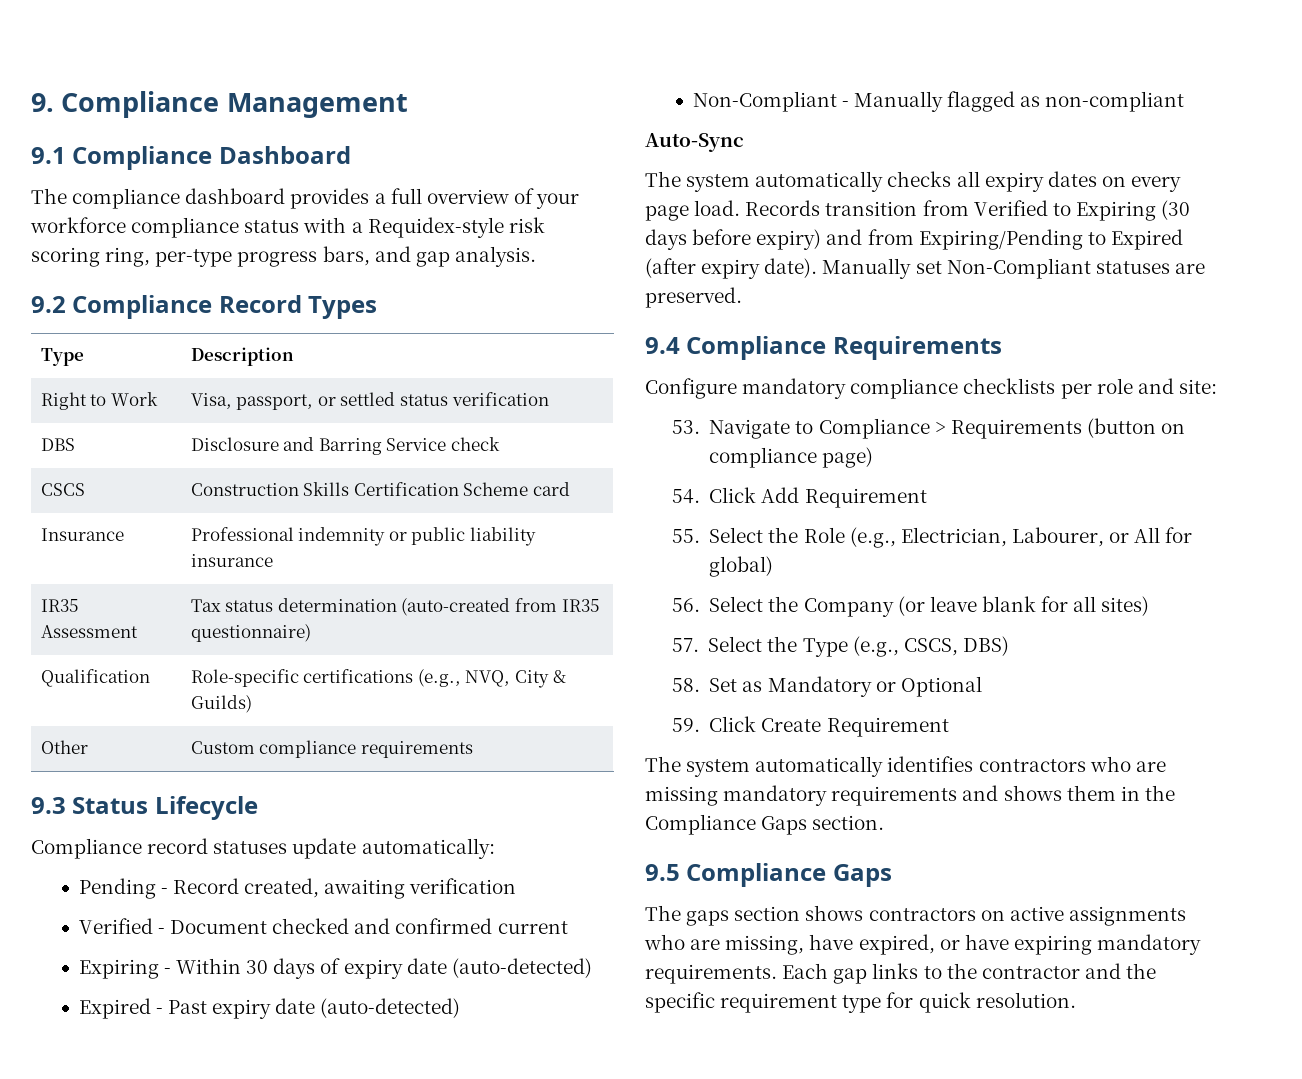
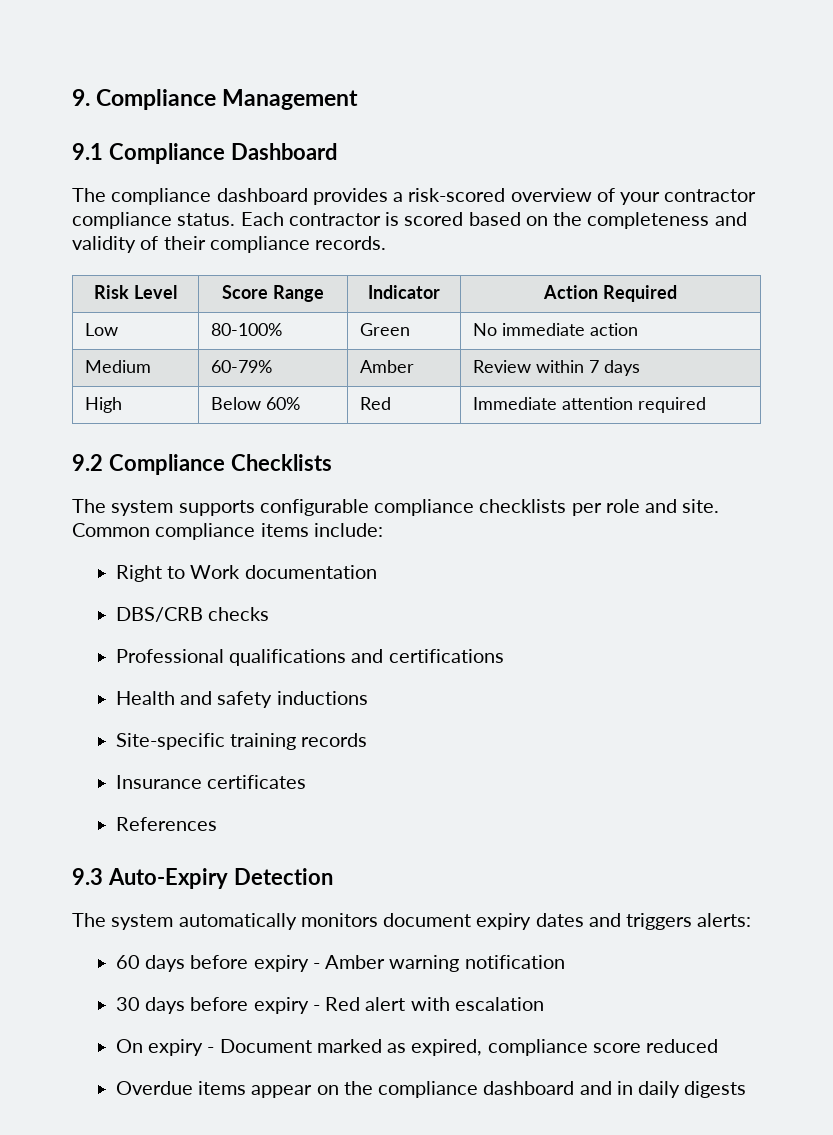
[390,188,422,204] full -> [408,188,506,202] risk-scored
[30,217,545,238] [31,246,536,267] [31,295,378,319] [40,348,84,366] [190,347,294,366] [40,392,158,410] [190,392,549,410] [40,438,75,451] [190,437,501,455] [40,483,85,496] [190,482,571,496] [40,528,124,541] [190,527,537,546] [190,554,273,567] [40,599,78,612] [40,625,138,638] [190,598,599,616] [190,624,311,642] [40,669,150,687] [190,669,566,688] [190,695,252,713] [40,740,88,754] [190,740,473,758] [31,796,258,820] [31,838,495,859] [78,878,517,899] [78,918,568,934] [78,958,592,979] [78,998,461,1019] [692,91,1185,112] [645,133,744,152] [645,171,1182,192] [645,200,1191,221] [645,229,1183,250] [645,258,1205,279] [645,287,742,308] [645,336,1002,360] [645,378,847,399] workforce compliance status with a Requidex-style risk scoring ring, per-type progress bars, and gap analysis. // 9.2 Compliance Record Types // Type | Description // Right to Work | Visa, passport, or settled status verification // DBS | Disclosure and Barring Service check // CSCS | Construction Skills Certification Scheme card // Insurance | Professional indemnity or public liability insurance // IR35 Assessment | Tax status determination (auto-created from IR35 questionnaire) // Qualification | Role-specific certifications (e.g., NVQ, City & Guilds) // Other | Custom compliance requirements // 9.3 Status Lifecycle // Compliance record statuses update automatically: // Pending - Record created, awaiting verification // Verified - Document checked and confirmed current // Expiring - Within 30 days of expiry date (auto-detected) // Expired - Past expiry date (auto-detected) // Non-Compliant - Manually flagged as non-compliant // Auto-Sync // The system automatically checks all expiry dates on every page load. Records transition from Verified to Expiring (30 days before expiry) and from Expiring/Pending to Expired (after expiry date). Manually set Non-Compliant statuses are preserved. // 9.4 Compliance Requirements // Configure mandatory -> [664,189,757,202] [72,212,747,229] [72,236,387,253] [94,285,177,299] [222,285,324,302] [367,285,440,299] [543,285,677,302] [84,323,118,336] [210,323,282,336] [359,323,410,336] [472,323,638,336] [84,360,151,373] [210,360,272,373] [359,360,414,373] [472,360,640,376] [84,397,122,413] [210,397,300,410] [359,397,391,410] [472,397,706,413] [72,454,332,475] [72,499,369,516] contractor compliance status. Each contractor is scored based on the completeness and validity of their compliance records. // Risk Level | Score Range | Indicator | Action Required // Low | 80-100% | Green | No immediate action // Medium | 60-79% | Amber | Review within 7 days // High | Below 60% | Red | Immediate attention required // 9.2 Compliance Checklists // The system supports configurable
[1178,379,1217,394] [671,418,1186,439] [709,447,874,468] [671,487,927,508] [671,527,1193,548] [709,556,774,577] [671,596,1150,617] [671,636,1009,657] [671,676,982,697] [671,716,949,737] [645,756,1166,777] [645,785,1175,806] [645,814,885,835] [645,863,892,887] [645,905,1186,926] [644,934,1202,955] [645,963,1157,984] [645,992,1076,1013] site: // 53. Navigate to Compliance > Requirements (button on compliance page) // 54. Click Add Requirement // 55. Select the Role (e.g., Electrician, Labourer, or All for global) // 56. Select the Company (or leave blank for all sites) // 57. Select the Type (e.g., CSCS, DBS) // 58. Set as Mandatory or Optional // 59. Click Create Requirement // The system automatically identifies contractors who are missing mandatory requirements and shows them in the Compliance Gaps section. // 9.5 Compliance Gaps // The gaps section shows contractors on active assignments who are missing, have expired, or have expiring mandatory requirements. Each gap links to the contractor and the specific requirement type for quick resolution. -> [682,499,720,513] [72,523,383,540] [115,565,377,582] [115,607,270,622] [115,649,504,666] [115,691,368,708] [115,733,368,750] [115,775,307,789] [115,817,217,831] [72,868,333,889] [72,913,752,930] [115,955,565,972] [115,997,544,1014] [115,1039,719,1056] [115,1081,747,1098] site. Common compliance items include: // Right to Work documentation // DBS/CRB checks // Professional qualifications and certifications // Health and safety inductions // Site-specific training records // Insurance certificates // References // 9.3 Auto-Expiry Detection // The system automatically monitors document expiry dates and triggers alerts: // 60 days before expiry - Amber warning notification // 30 days before expiry - Red alert with escalation // On expiry - Document marked as expired, compliance score reduced // Overdue items appear on the compliance dashboard and in daily digests

